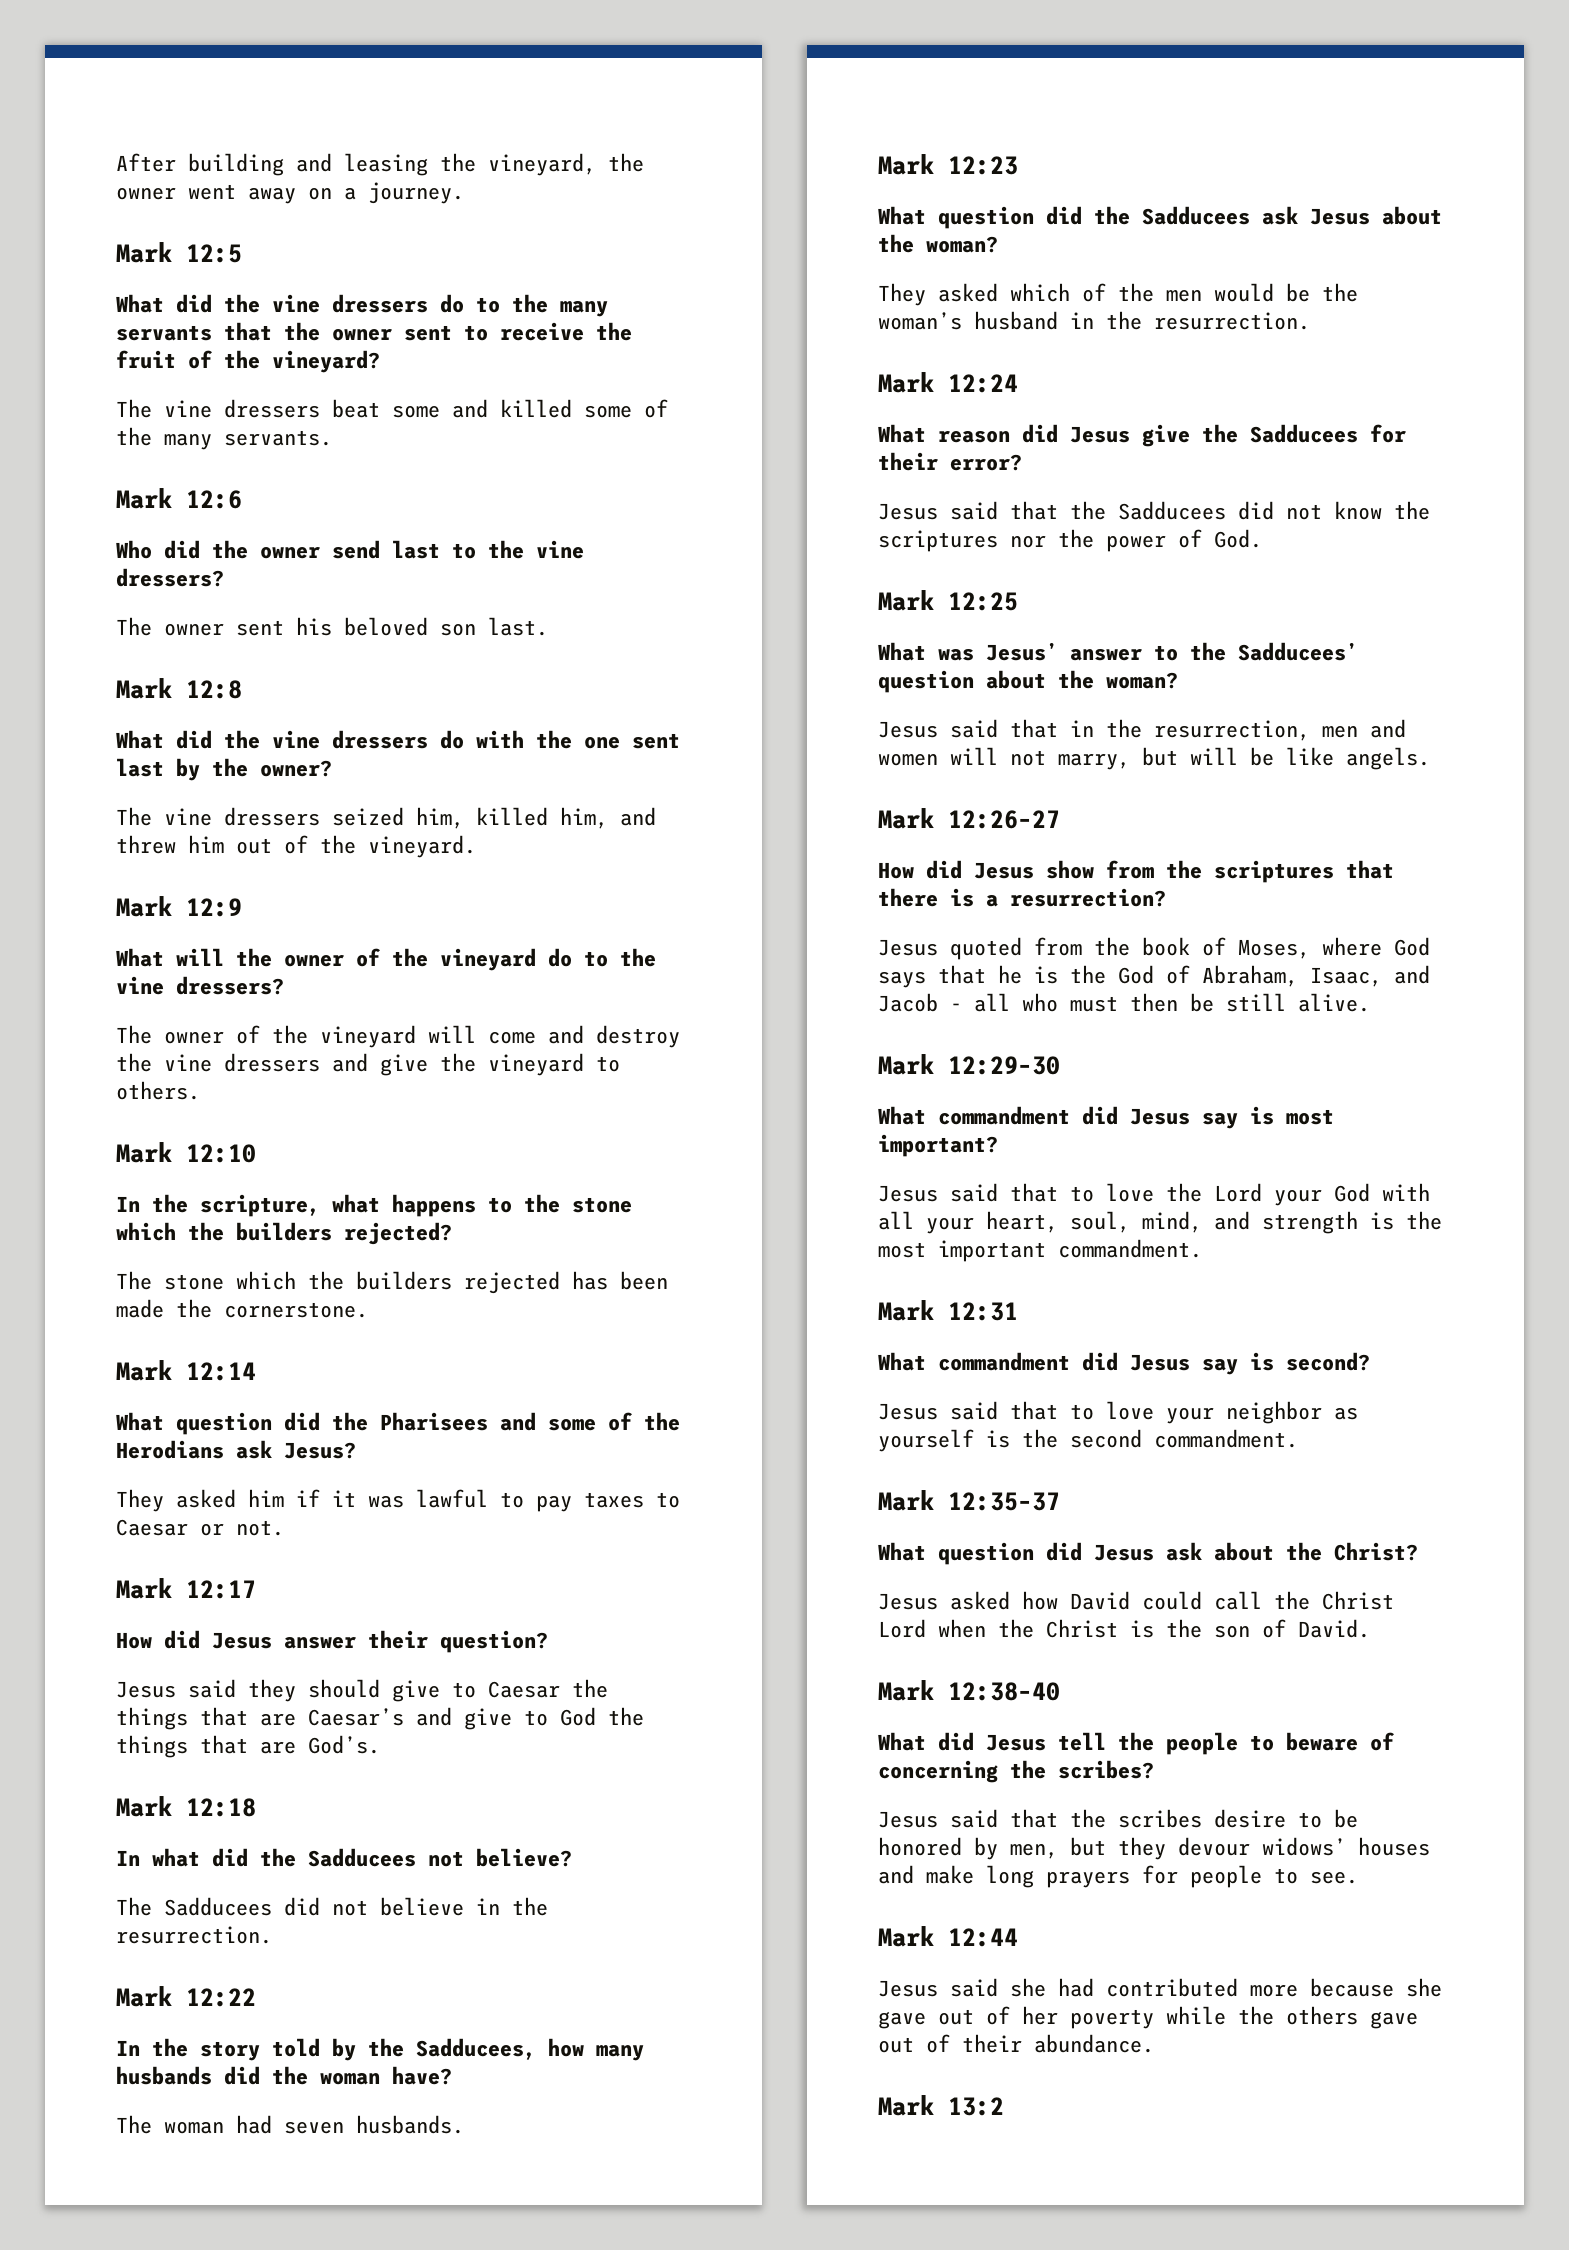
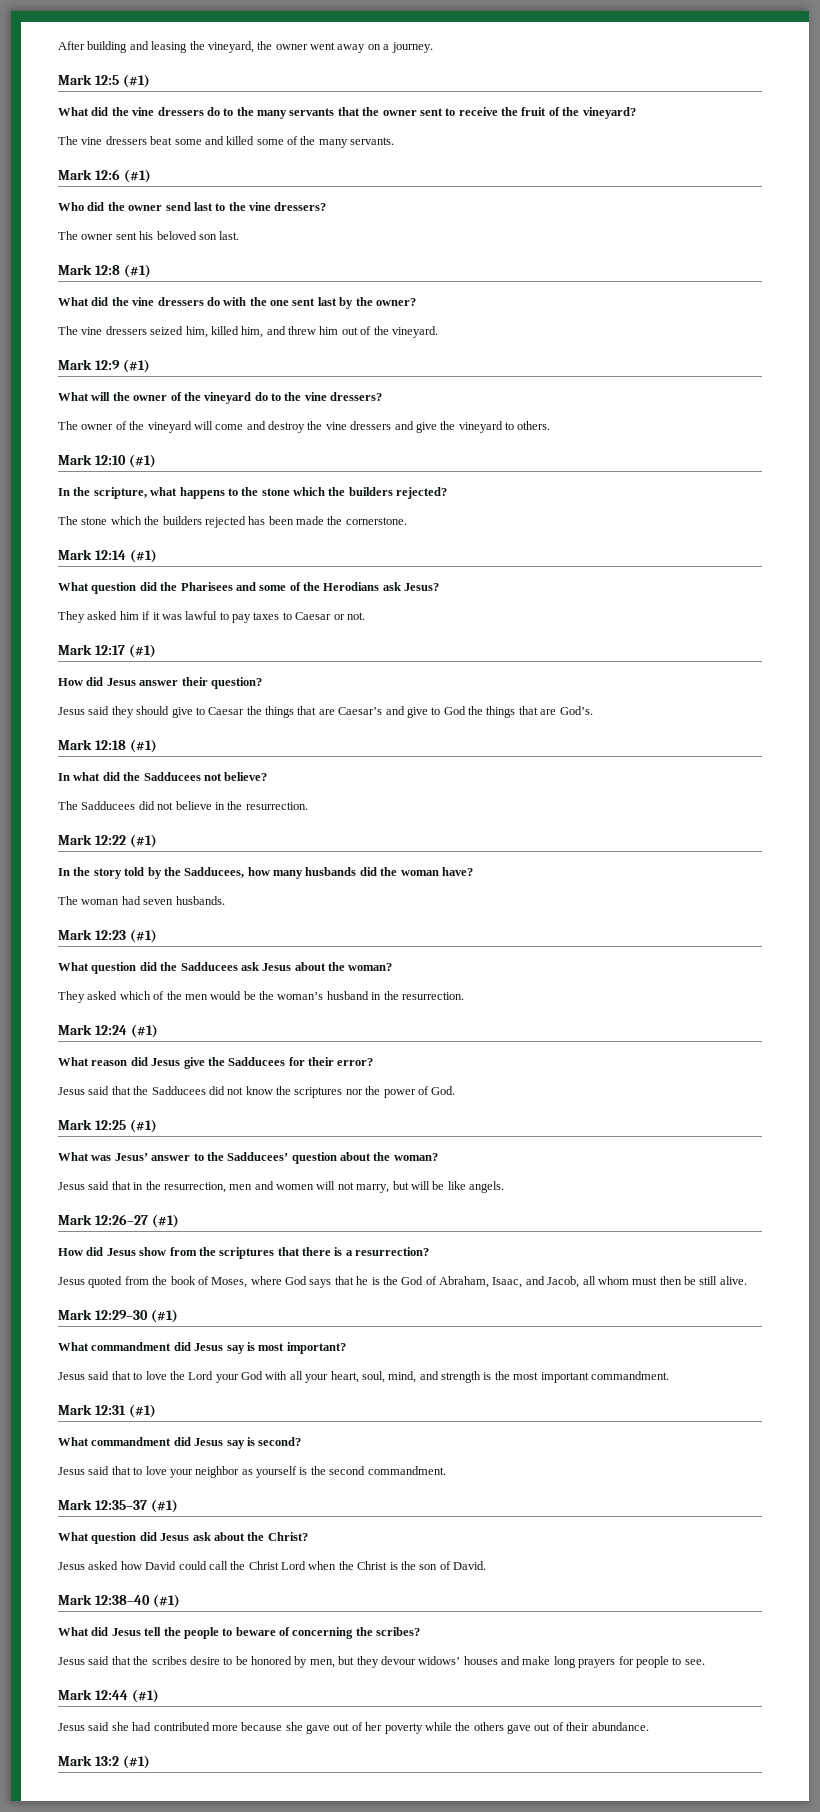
(242, 253) none -> [122,74,150,88] (#1)
(242, 499) none -> [123,169,151,183] (#1)
(242, 689) none -> [123,264,151,278] (#1)
(242, 907) none -> [122,359,150,373] (#1)
(256, 1153) none -> [128,454,156,468] (#1)
(256, 1371) none -> [129,549,157,563] (#1)
(256, 1589) none -> [128,644,156,658] (#1)
(256, 1807) none -> [129,739,157,753] (#1)
(256, 1997) none -> [129,834,157,848] (#1)
(1018, 165) none -> [129,929,157,943] (#1)
(1018, 383) none -> [130,1024,158,1038] (#1)
(1018, 601) none -> [129,1119,157,1133] (#1)
(1060, 819) none -> [151,1214,179,1228] (#1)
[878,993,1058,1012] Jacob - all who -> [547,1276,629,1288] Jacob, all whom
(1060, 1065) none -> [150,1309,178,1323] (#1)
(1018, 1311) none -> [128,1404,156,1418] (#1)
(1060, 1501) none -> [150,1499,178,1513] (#1)
(1060, 1691) none -> [152,1594,180,1608] (#1)
(1018, 1937) none -> [131,1689,159,1703] (#1)
(1004, 2106) none -> [122,1755,150,1769] (#1)

